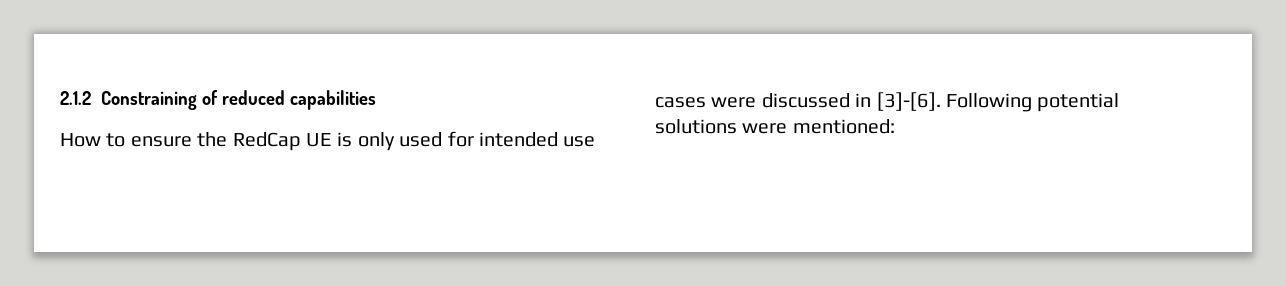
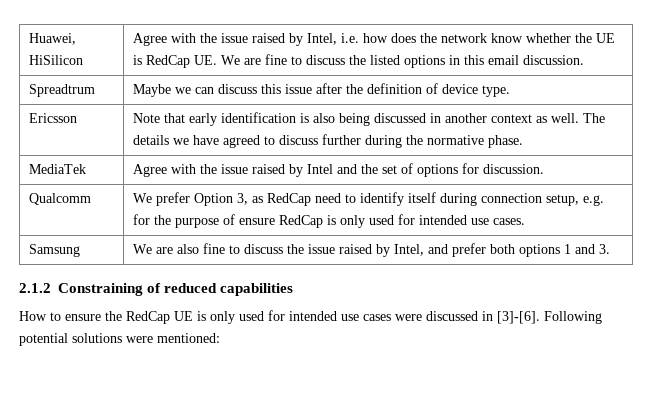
(60, 98) none -> [29,33,77,45] [29,55,84,65] [133,33,616,46] [133,54,585,68] [29,84,96,97] [133,83,511,97] [29,113,78,123] [133,112,606,126] [133,134,524,148] [29,164,87,174] [133,163,545,177] [29,193,92,205] [133,192,605,206] [133,214,526,228] [29,244,81,257] [133,243,611,257] Huawei, HiSilicon | Agree with the issue raised by Intel, i.e. how does the network know whether the UE is RedCap UE. We are fine to discuss the listed options in this email discussion. // Spreadtrum | Maybe we can discuss this issue after the definition of device type. // Ericsson | Note that early identification is also being discussed in another context as well. The details we have agreed to discuss further during the normative phase. // MediaTek | Agree with the issue raised by Intel and the set of options for discussion. // Qualcomm | We prefer Option 3, as RedCap need to identify itself during connection setup, e.g. for the purpose of ensure RedCap is only used for intended use cases. // Samsung | We are also fine to discuss the issue raised by Intel, and prefer both options 1 and 3. //

